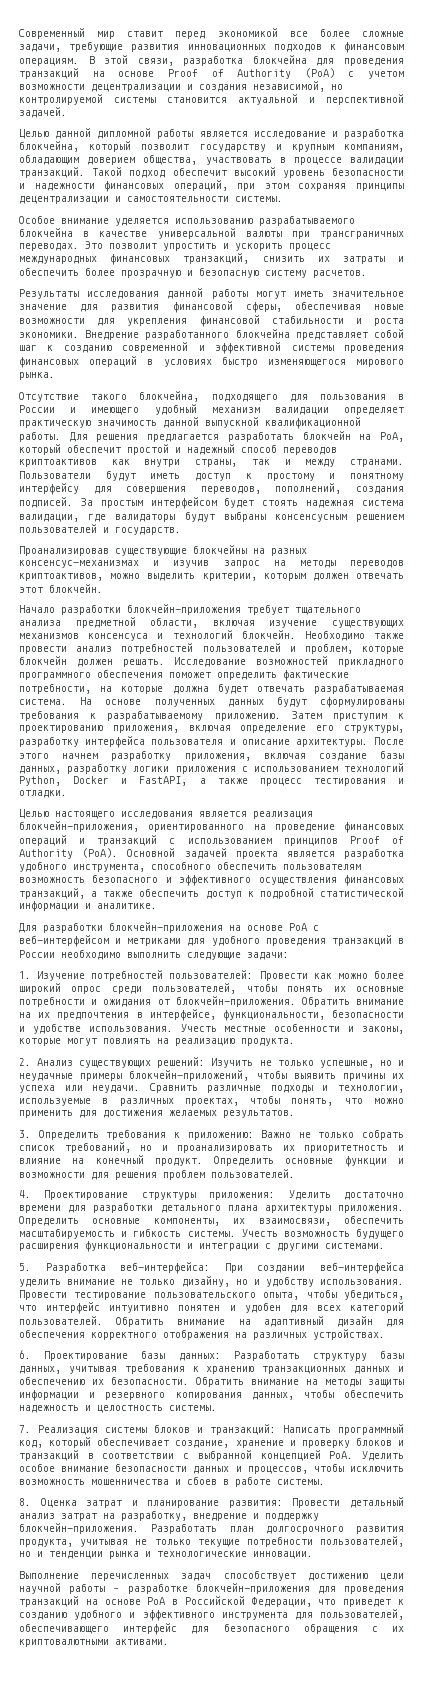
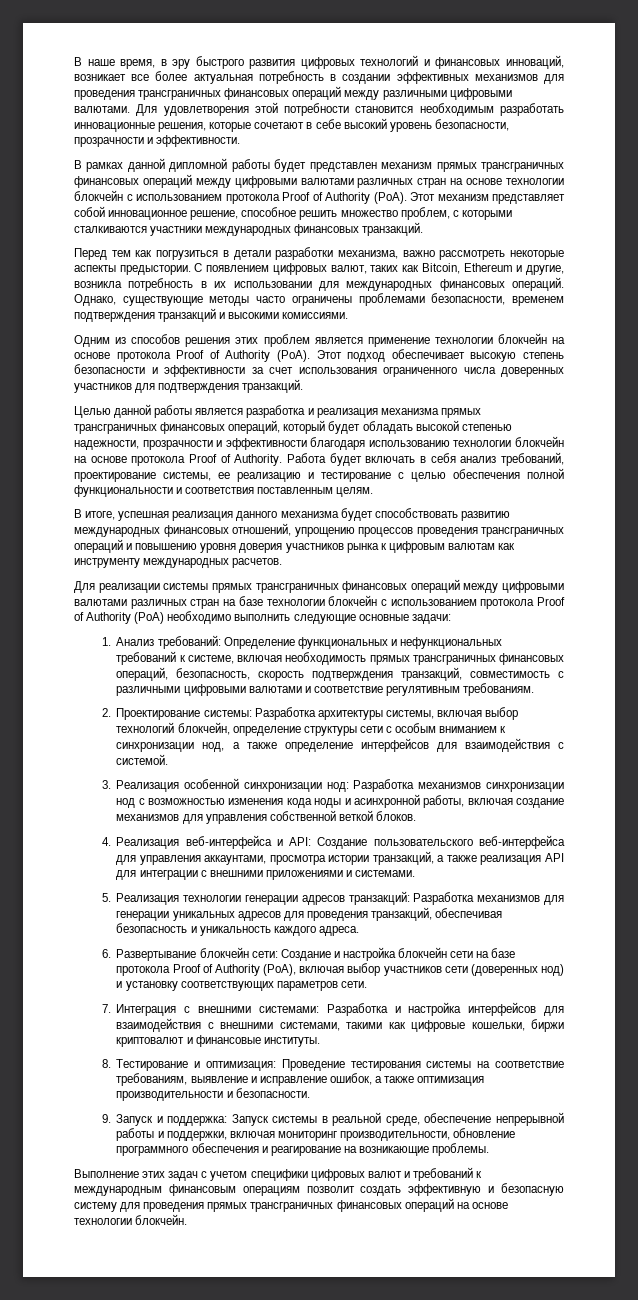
[19,28,405,39] [19,41,404,53] [19,55,404,66] [19,68,404,79] [19,81,343,92] [19,94,404,105] [19,107,67,118] [19,128,404,139] [19,141,405,152] [19,154,405,165] [19,167,404,178] [19,180,404,192] [19,196,283,204] [19,215,355,226] [19,228,404,239] [19,241,331,251] [19,253,405,265] [19,267,367,278] [19,288,404,299] [19,301,404,313] [19,315,404,327] [19,329,404,340] [19,342,404,354] [19,356,404,368] [19,372,55,380] [19,391,405,402] [19,404,404,415] [19,417,361,429] [19,431,405,442] [19,444,337,455] [19,459,404,467] [19,470,404,481] [19,483,404,495] [19,497,404,509] [19,511,404,522] [19,524,181,535] [19,545,307,556] [19,560,404,568] [19,573,404,581] [19,584,103,593] [19,604,361,615] [19,617,404,628] [19,630,404,641] [19,643,405,654] [19,656,405,667] [19,669,349,681] [19,683,404,694] [19,696,404,708] [19,710,405,721] [19,725,405,733] [19,736,404,748] [19,750,404,761] [19,763,404,774] [19,776,404,786] [19,790,67,798] [19,809,313,819] [19,821,404,833] [19,835,405,846] [19,848,404,859] [19,861,361,872] [19,874,404,886] [19,888,404,899] [19,901,157,912] [19,922,319,933] [19,935,404,947] [19,949,289,960] [19,970,405,981] [19,983,404,994] [19,996,404,1007] [19,1009,405,1021] [19,1023,404,1034] [19,1038,295,1046] [19,1057,404,1068] [19,1070,405,1081] [19,1083,404,1093] [19,1095,404,1106] [19,1110,295,1118] [19,1129,404,1140] [19,1142,404,1153] [19,1155,404,1167] [19,1169,295,1180] [19,1190,404,1200] [19,1202,404,1213] [19,1215,404,1226] [19,1228,404,1239] [19,1241,385,1252] [19,1262,404,1274] [19,1276,404,1287] [19,1289,404,1300] [19,1302,404,1314] [19,1316,404,1327] [19,1329,385,1340] [19,1350,404,1361] [19,1363,404,1374] [19,1376,404,1387] [19,1389,404,1401] [19,1405,217,1413] [19,1424,404,1435] [19,1437,404,1448] [19,1450,405,1461] [19,1463,404,1474] [19,1476,325,1487] [19,1497,404,1508] [19,1510,319,1521] [19,1523,404,1534] [19,1536,404,1547] [19,1551,313,1559] [19,1570,404,1581] [19,1583,404,1594] [19,1596,404,1607] [19,1609,404,1621] [19,1623,405,1635] [19,1639,169,1647] Современный мир ставит перед экономикой все более сложные задачи, требующие развития инновационных подходов к финансовым операциям. В этой связи, разработка блокчейна для проведения транзакций на основе Proof of Authority (PoA) с учетом возможности децентрализации и создания независимой, но контролируемой системы становится актуальной и перспективной задачей. // Целью данной дипломной работы является исследование и разработка блокчейна, который позволит государству и крупным компаниям, обладающим доверием общества, участвовать в процессе валидации транзакций. Такой подход обеспечит высокий уровень безопасности и надежности финансовых операций, при этом сохраняя принципы децентрализации и самостоятельности системы. // Особое внимание уделяется использованию разрабатываемого блокчейна в качестве универсальной валюты при трансграничных переводах. Это позволит упростить и ускорить процесс международных финансовых транзакций, снизить их затраты и обеспечить более прозрачную и безопасную систему расчетов. // Результаты исследования данной работы могут иметь значительное значение для развития финансовой сферы, обеспечивая новые возможности для укрепления финансовой стабильности и роста экономики. Внедрение разработанного блокчейна представляет собой шаг к созданию современной и эффективной системы проведения финансовых операций в условиях быстро изменяющегося мирового рынка. // Отсутствие такого блокчейна, подходящего для пользования в России и имеющего удобный механизм валидации определяет практическую значимость данной выпускной квалификационной работы. Для решения предлагается разработать блокчейн на PoA, который обеспечит простой и надежный способ переводов криптоактивов как внутри страны, так и между странами. Пользователи будут иметь доступ к простому и понятному интерфейсу для совершения переводов, пополнений, создания подписей. За простым интерфейсом будет стоять надежная система валидации, где валидаторы будут выбраны консенсусным решением пользователей и государств. // Проанализировав существующие блокчейны на разных консенсус-механизмах и изучив запрос на методы переводов криптоактивов, можно выделить критерии, которым должен отвечать этот блокчейн. // Начало разработки блокчейн-приложения требует тщательного анализа предметной области, включая изучение существующих механизмов консенсуса и технологий блокчейн. Необходимо также провести анализ потребностей пользователей и проблем, которые блокчейн должен решать. Исследование возможностей прикладного программного обеспечения поможет определить фактические потребности, на которые должна будет отвечать разрабатываемая система. На основе полученных данных будут сформулированы требования к разрабатываемому приложению. Затем приступим к проектированию приложения, включая определение его структуры, разработку интерфейса пользователя и описание архитектуры. После этого начнем разработку приложения, включая создание базы данных, разработку логики приложения с использованием технологий Python, Docker и FastAPI, а также процесс тестирования и отладки. // Целью настоящего исследования является реализация блокчейн-приложения, ориентированного на проведение финансовых операций и транзакций с использованием принципов Proof of Authority (PoA). Основной задачей проекта является разработка удобного инструмента, способного обеспечить пользователям возможность безопасного и эффективного осуществления финансовых транзакций, а также обеспечить доступ к подробной статистической информации и аналитике. // Для разработки блокчейн-приложения на основе PoA с веб-интерфейсом и метриками для удобного проведения транзакций в России необходимо выполнить следующие задачи: // 1. Изучение потребностей пользователей: Провести как можно более широкий опрос среди пользователей, чтобы понять их основные потребности и ожидания от блокчейн-приложения. Обратить внимание на их предпочтения в интерфейсе, функциональности, безопасности и удобстве использования. Учесть местные особенности и законы, которые могут повлиять на реализацию продукта. // 2. Анализ существующих решений: Изучить не только успешные, но и неудачные примеры блокчейн-приложений, чтобы выявить причины их успеха или неудачи. Сравнить различные подходы и технологии, используемые в различных проектах, чтобы понять, что можно применить для достижения желаемых результатов. // 3. Определить требования к приложению: Важно не только собрать список требований, но и проанализировать их приоритетность и влияние на конечный продукт. Определить основные функции и возможности для решения проблем пользователей. // 4. Проектирование структуры приложения: Уделить достаточно времени для разработки детального плана архитектуры приложения. Определить основные компоненты, их взаимосвязи, обеспечить масштабируемость и гибкость системы. Учесть возможность будущего расширения функциональности и интеграции с другими системами. // 5. Разработка веб-интерфейса: При создании веб-интерфейса уделить внимание не только дизайну, но и удобству использования. Провести тестирование пользовательского опыта, чтобы убедиться, что интерфейс интуитивно понятен и удобен для всех категорий пользователей. Обратить внимание на адаптивный дизайн для обеспечения корректного отображения на различных устройствах. // 6. Проектирование базы данных: Разработать структуру базы данных, учитывая требования к хранению транзакционных данных и обеспечению их безопасности. Обратить внимание на методы защиты информации и резервного копирования данных, чтобы обеспечить надежность и целостность системы. // 7. Реализация системы блоков и транзакций: Написать программный код, который обеспечивает создание, хранение и проверку блоков и транзакций в соответствии с выбранной концепцией PoA. Уделить особое внимание безопасности данных и процессов, чтобы исключить возможность мошенничества и сбоев в работе системы. // 8. Оценка затрат и планирование развития: Провести детальный анализ затрат на разработку, внедрение и поддержку блокчейн-приложения. Разработать план долгосрочного развития продукта, учитывая не только текущие потребности пользователей, но и тенденции рынка и технологические инновации. // Выполнение перечисленных задач способствует достижению цели научной работы – разработке блокчейн-приложения для проведения транзакций на основе PoA в Российской Федерации, что приведет к созданию удобного и эффективного инструмента для пользователей, обеспечивающего интерфейс для безопасного обращения с их криптовалютными активами. -> [74,55,564,69] [74,71,564,84] [74,86,512,100] [74,102,564,116] [74,118,509,132] [74,135,241,147] [74,158,564,172] [74,174,564,188] [74,190,565,204] [74,206,512,220] [74,222,424,236] [74,247,564,260] [74,263,565,275] [74,277,564,291] [74,293,564,306] [74,308,349,322] [74,333,566,347] [74,349,564,362] [74,364,564,377] [74,379,304,393] [74,404,481,418] [74,420,512,434] [74,436,564,450] [74,452,564,466] [74,468,564,482] [74,485,374,497] [74,508,510,521] [74,523,564,537] [74,539,516,553] [74,558,283,568] [74,579,564,593] [74,595,565,609] [74,611,451,624] [101,635,502,649] [116,651,564,665] [116,667,564,681] [116,683,535,696] [101,707,519,720] [116,722,507,736] [116,738,564,752] [116,754,169,765] [101,778,564,792] [116,794,564,808] [116,810,416,824] [101,835,565,849] [116,851,564,865] [116,870,416,880] [101,891,564,905] [116,907,503,921] [116,923,359,936] [101,947,516,961] [116,963,565,976] [116,981,367,991] [101,1002,564,1016] [116,1018,564,1032] [116,1035,320,1047] [101,1059,564,1071] [116,1073,485,1086] [116,1088,310,1101] [101,1112,564,1126] [116,1128,516,1141] [116,1143,490,1156] [74,1167,483,1181] [74,1183,564,1196] [74,1198,508,1212] [74,1214,188,1225] В наше время, в эру быстрого развития цифровых технологий и финансовых инноваций, возникает все более актуальная потребность в создании эффективных механизмов для проведения трансграничных финансовых операций между различными цифровыми валютами. Для удовлетворения этой потребности становится необходимым разработать инновационные решения, которые сочетают в себе высокий уровень безопасности, прозрачности и эффективности. // В рамках данной дипломной работы будет представлен механизм прямых трансграничных финансовых операций между цифровыми валютами различных стран на основе технологии блокчейн с использованием протокола Proof of Authority (PoA). Этот механизм представляет собой инновационное решение, способное решить множество проблем, с которыми сталкиваются участники международных финансовых транзакций. // Перед тем как погрузиться в детали разработки механизма, важно рассмотреть некоторые аспекты предыстории. С появлением цифровых валют, таких как Bitcoin, Ethereum и другие, возникла потребность в их использовании для международных финансовых операций. Однако, существующие методы часто ограничены проблемами безопасности, временем подтверждения транзакций и высокими комиссиями. // Одним из способов решения этих проблем является применение технологии блокчейн на основе протокола Proof of Authority (PoA). Этот подход обеспечивает высокую степень безопасности и эффективности за счет использования ограниченного числа доверенных участников для подтверждения транзакций. // Целью данной работы является разработка и реализация механизма прямых трансграничных финансовых операций, который будет обладать высокой степенью надежности, прозрачности и эффективности благодаря использованию технологии блокчейн на основе протокола Proof of Authority. Работа будет включать в себя анализ требований, проектирование системы, ее реализацию и тестирование с целью обеспечения полной функциональности и соответствия поставленным целям. // В итоге, успешная реализация данного механизма будет способствовать развитию международных финансовых отношений, упрощению процессов проведения трансграничных операций и повышению уровня доверия участников рынка к цифровым валютам как инструменту международных расчетов. // Для реализации системы прямых трансграничных финансовых операций между цифровыми валютами различных стран на базе технологии блокчейн с использованием протокола Proof of Authority (PoA) необходимо выполнить следующие основные задачи: // 1. Анализ требований: Определение функциональных и нефункциональных требований к системе, включая необходимость прямых трансграничных финансовых операций, безопасность, скорость подтверждения транзакций, совместимость с различными цифровыми валютами и соответствие регулятивным требованиям. // 2. Проектирование системы: Разработка архитектуры системы, включая выбор технологий блокчейн, определение структуры сети с особым вниманием к синхронизации нод, а также определение интерфейсов для взаимодействия с системой. // 3. Реализация особенной синхронизации нод: Разработка механизмов синхронизации нод с возможностью изменения кода ноды и асинхронной работы, включая создание механизмов для управления собственной веткой блоков. // 4. Реализация веб-интерфейса и API: Создание пользовательского веб-интерфейса для управления аккаунтами, просмотра истории транзакций, а также реализация API для интеграции с внешними приложениями и системами. // 5. Реализация технологии генерации адресов транзакций: Разработка механизмов для генерации уникальных адресов для проведения транзакций, обеспечивая безопасность и уникальность каждого адреса. // 6. Развертывание блокчейн сети: Создание и настройка блокчейн сети на базе протокола Proof of Authority (PoA), включая выбор участников сети (доверенных нод) и установку соответствующих параметров сети. // 7. Интеграция с внешними системами: Разработка и настройка интерфейсов для взаимодействия с внешними системами, такими как цифровые кошельки, биржи криптовалют и финансовые институты. // 8. Тестирование и оптимизация: Проведение тестирования системы на соответствие требованиям, выявление и исправление ошибок, а также оптимизация производительности и безопасности. // 9. Запуск и поддержка: Запуск системы в реальной среде, обеспечение непрерывной работы и поддержки, включая мониторинг производительности, обновление программного обеспечения и реагирование на возникающие проблемы. // Выполнение этих задач с учетом специфики цифровых валют и требований к международным финансовым операциям позволит создать эффективную и безопасную систему для проведения прямых трансграничных финансовых операций на основе технологии блокчейн.

